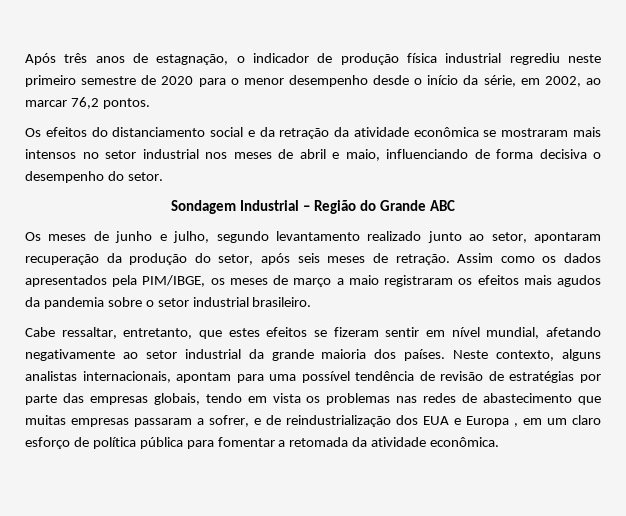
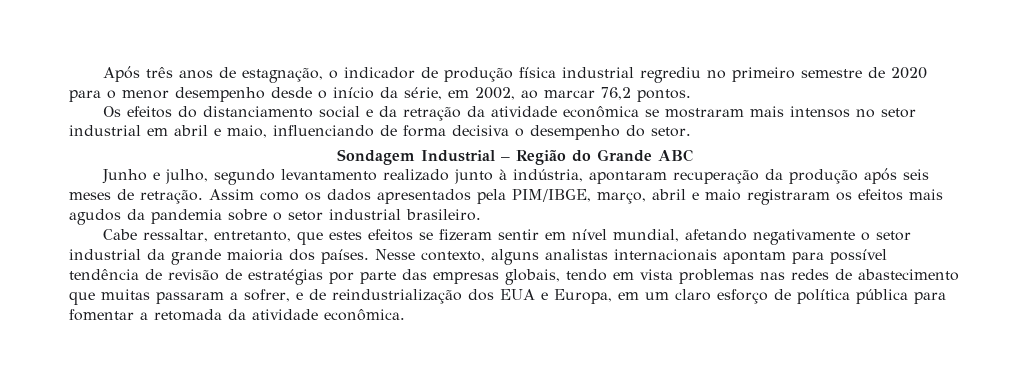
[567,54,601,63] neste -> [706,70,726,79] no
[205,149,293,159] nos meses de -> [147,128,168,136] em
[25,231,153,243] Os meses de junho -> [101,169,147,184] Junho
[469,232,527,243] ao setor, -> [498,169,583,182] à indústria,
[194,253,254,265] do setor, -> (858, 176) none
[210,275,344,287] os meses de março a -> [597,189,699,204] março, abril e
[122,352,138,359] ao -> [860,232,870,241] o
[453,350,489,359] Neste -> [375,249,415,260] Nesse
[82,371,171,383] internacionais, -> [614,249,717,261] internacionais
[269,374,297,381] uma -> (824, 258) none
[306,396,321,403] os -> (673, 274) none
[71,418,129,427] empresas -> (150, 294) none
[466,416,518,427] Europa , -> [554,289,612,304] Europa,

